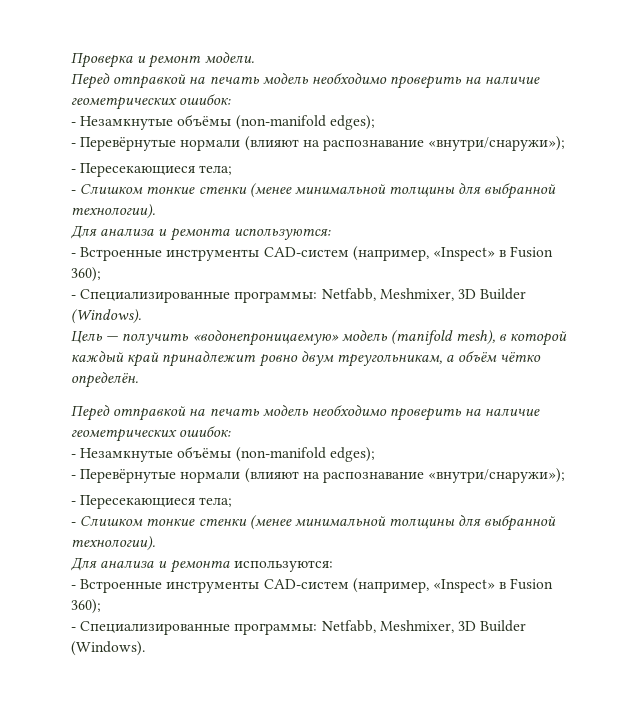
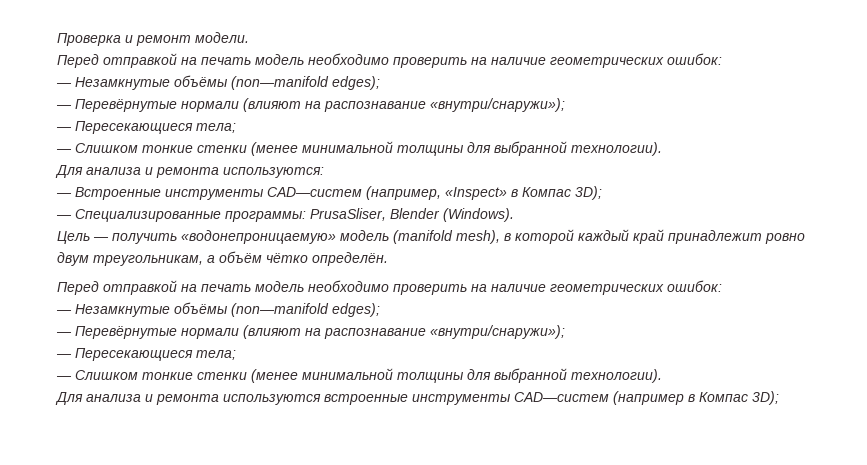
[71,114,375,130] [71,136,566,151] [71,163,233,177] [71,190,76,194] - Незамкнутые объёмы (non-manifold edges); // - Перевёрнутые нормали (влияют на распознавание «внутри/снаружи»); // - Пересекающиеся тела; // - -> [56,75,380,90] [56,98,565,112] [56,121,236,134] [56,149,72,153] — Незамкнутые объёмы (non—manifold edges); // — Перевёрнутые нормали (влияют на распознавание «внутри/снаружи»); // — Пересекающиеся тела; // —
[71,246,554,261] [71,267,101,282] [71,288,527,303] - Встроенные инструменты CAD-систем (например, «Inspect» в Fusion 360); // - Специализированные программы: Netfabb, Meshmixer, 3D Builder -> [56,186,602,200] [56,208,440,222] — Встроенные инструменты CAD—систем (например, «Inspect» в Компас 3D); // — Специализированные программы: PrusaSliser, Blender
[71,446,375,462] [71,468,566,483] [71,495,233,509] [71,522,76,526] - Незамкнутые объёмы (non-manifold edges); // - Перевёрнутые нормали (влияют на распознавание «внутри/снаружи»); // - Пересекающиеся тела; // - -> [56,302,380,317] [56,325,565,339] [56,348,236,361] [56,376,72,380] — Незамкнутые объёмы (non—manifold edges); // — Перевёрнутые нормали (влияют на распознавание «внутри/снаружи»); // — Пересекающиеся тела; // —
[233,560,333,572] [71,578,554,593] [71,599,101,614] [71,620,527,635] [71,641,145,656] используются: // - Встроенные инструменты CAD-систем (например, «Inspect» в Fusion 360); // - Специализированные программы: Netfabb, Meshmixer, 3D Builder (Windows). -> [223,391,779,405] используются встроенные инструменты CAD—систем (например в Компас 3D);

